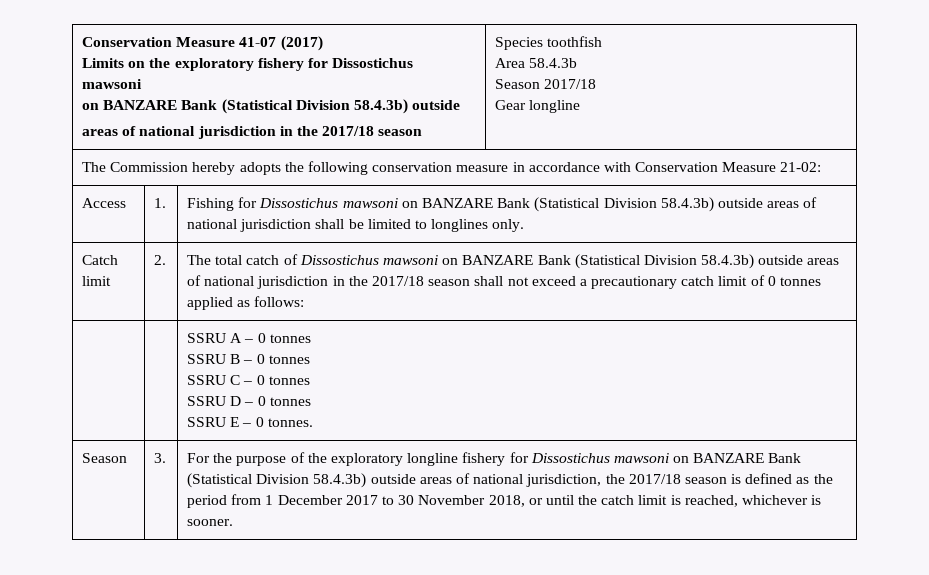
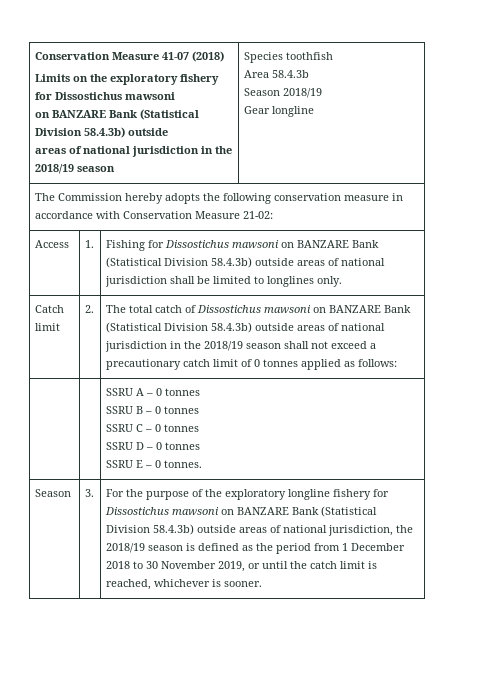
[280,36,323,51] (2017) -> [191,51,224,62] (2018)
[322,126,375,136] 2017/18 -> [34,164,74,174] 2018/19
[544,79,597,89] 2017/18 -> [282,88,322,98] 2018/19
[371,276,424,286] 2017/18 -> [203,341,243,351] 2018/19
[628,474,681,484] 2017/18 -> [105,543,145,553] 2018/19
[345,495,378,505] 2017 -> [105,561,130,569] 2018
[488,495,525,507] 2018, -> [217,561,245,572] 2019,

